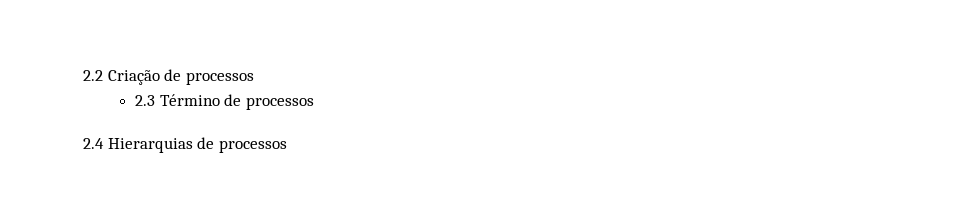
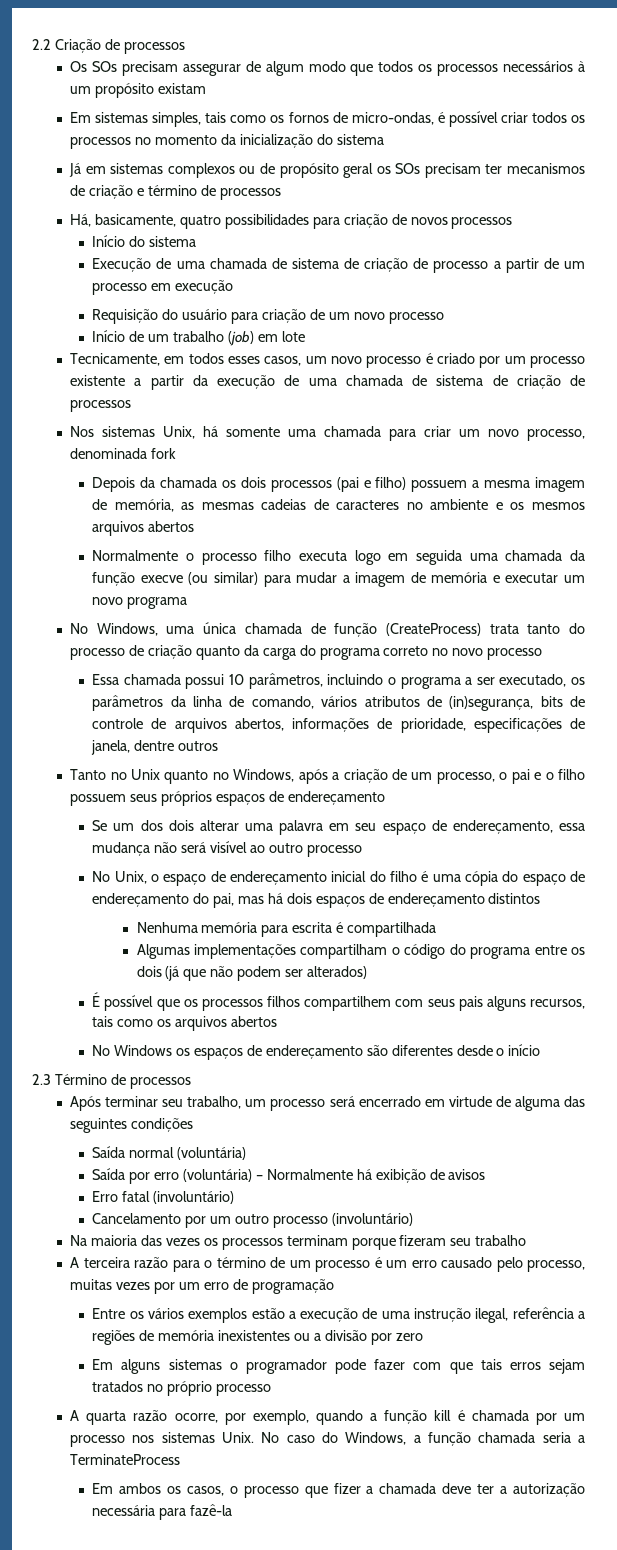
[135,94,314,110] [83,137,287,153] 2.3 Término de processos // 2.4 Hierarquias de processos -> [70,61,585,76] [70,83,206,98] [70,111,585,127] [70,134,384,149] [69,163,586,178] [70,185,281,200] [70,214,513,229] [92,235,197,247] [92,258,585,273] [92,280,234,295] [92,309,444,324] [92,330,305,346] [70,353,586,368] [70,375,585,390] [70,400,132,412] [70,426,585,441] [70,448,177,459] [92,477,585,492] [92,499,585,512] [92,521,195,536] [92,550,585,565] [92,572,585,587] [92,597,188,609] [70,622,585,637] [70,645,543,660] [92,673,585,689] [92,695,585,711] [92,718,585,733] [91,740,219,755] [70,769,586,784] [70,791,385,806] [92,820,585,835] [92,841,362,857] [92,871,586,886] [92,893,541,908] [136,922,437,937] [136,944,585,959] [136,966,368,981] [92,992,585,1011] [92,1016,277,1031] [92,1044,541,1060] [32,1074,191,1089] [70,1096,585,1111] [70,1118,194,1133] [92,1146,247,1160] [92,1168,486,1184] [92,1191,235,1204] [92,1213,413,1228] [70,1235,527,1250] [70,1257,586,1272] [70,1279,334,1294] [92,1307,585,1323] [92,1330,423,1345] [92,1359,585,1374] [92,1381,271,1396] [70,1410,586,1425] [70,1432,585,1447] [70,1454,181,1465] [92,1483,585,1498] [92,1504,233,1520] Os SOs precisam assegurar de algum modo que todos os processos necessários à um propósito existam // Em sistemas simples, tais como os fornos de micro-ondas, é possível criar todos os processos no momento da inicialização do sistema // Já em sistemas complexos ou de propósito geral os SOs precisam ter mecanismos de criação e término de processos // Há, basicamente, quatro possibilidades para criação de novos processos // Início do sistema // Execução de uma chamada de sistema de criação de processo a partir de um processo em execução // Requisição do usuário para criação de um novo processo // Início de um trabalho (job) em lote // Tecnicamente, em todos esses casos, um novo processo é criado por um processo existente a partir da execução de uma chamada de sistema de criação de processos // Nos sistemas Unix, há somente uma chamada para criar um novo processo, denominada fork // Depois da chamada os dois processos (pai e filho) possuem a mesma imagem de memória, as mesmas cadeias de caracteres no ambiente e os mesmos arquivos abertos // Normalmente o processo filho executa logo em seguida uma chamada da função execve (ou similar) para mudar a imagem de memória e executar um novo programa // No Windows, uma única chamada de função (CreateProcess) trata tanto do processo de criação quanto da carga do programa correto no novo processo // Essa chamada possui 10 parâmetros, incluindo o programa a ser executado, os parâmetros da linha de comando, vários atributos de (in)segurança, bits de controle de arquivos abertos, informações de prioridade, especificações de janela, dentre outros // Tanto no Unix quanto no Windows, após a criação de um processo, o pai e o filho possuem seus próprios espaços de endereçamento // Se um dos dois alterar uma palavra em seu espaço de endereçamento, essa mudança não será visível ao outro processo // No Unix, o espaço de endereçamento inicial do filho é uma cópia do espaço de endereçamento do pai, mas há dois espaços de endereçamento distintos // Nenhuma memória para escrita é compartilhada // Algumas implementações compartilham o código do programa entre os dois (já que não podem ser alterados) // É possível que os processos filhos compartilhem com seus pais alguns recursos, tais como os arquivos abertos // No Windows os espaços de endereçamento são diferentes desde o início // 2.3 Término de processos // Após terminar seu trabalho, um processo será encerrado em virtude de alguma das seguintes condições // Saída normal (voluntária) // Saída por erro (voluntária) – Normalmente há exibição de avisos // Erro fatal (involuntário) // Cancelamento por um outro processo (involuntário) // Na maioria das vezes os processos terminam porque fizeram seu trabalho // A terceira razão para o término de um processo é um erro causado pelo processo, muitas vezes por um erro de programação // Entre os vários exemplos estão a execução de uma instrução ilegal, referência a regiões de memória inexistentes ou a divisão por zero // Em alguns sistemas o programador pode fazer com que tais erros sejam tratados no próprio processo // A quarta razão ocorre, por exemplo, quando a função kill é chamada por um processo nos sistemas Unix. No caso do Windows, a função chamada seria a TerminateProcess // Em ambos os casos, o processo que fizer a chamada deve ter a autorização necessária para fazê-la

